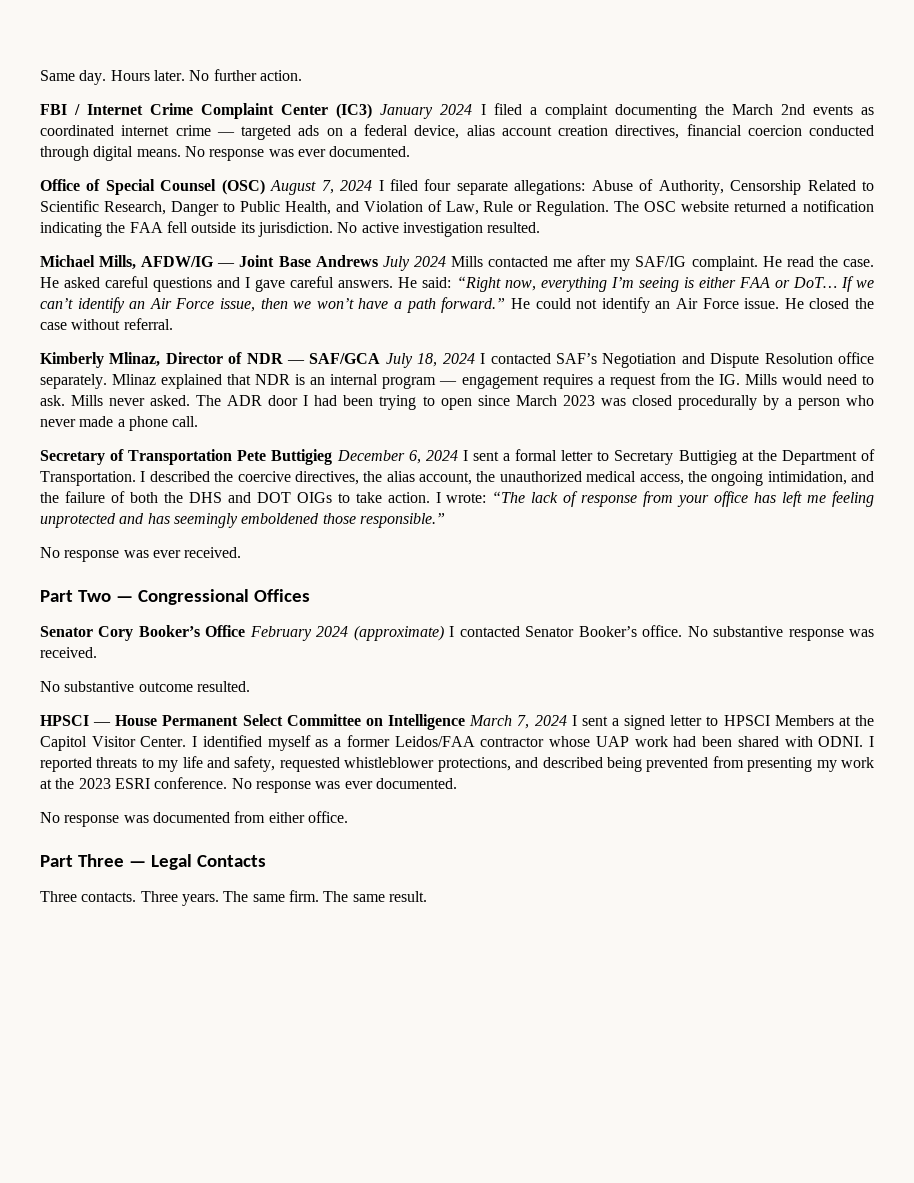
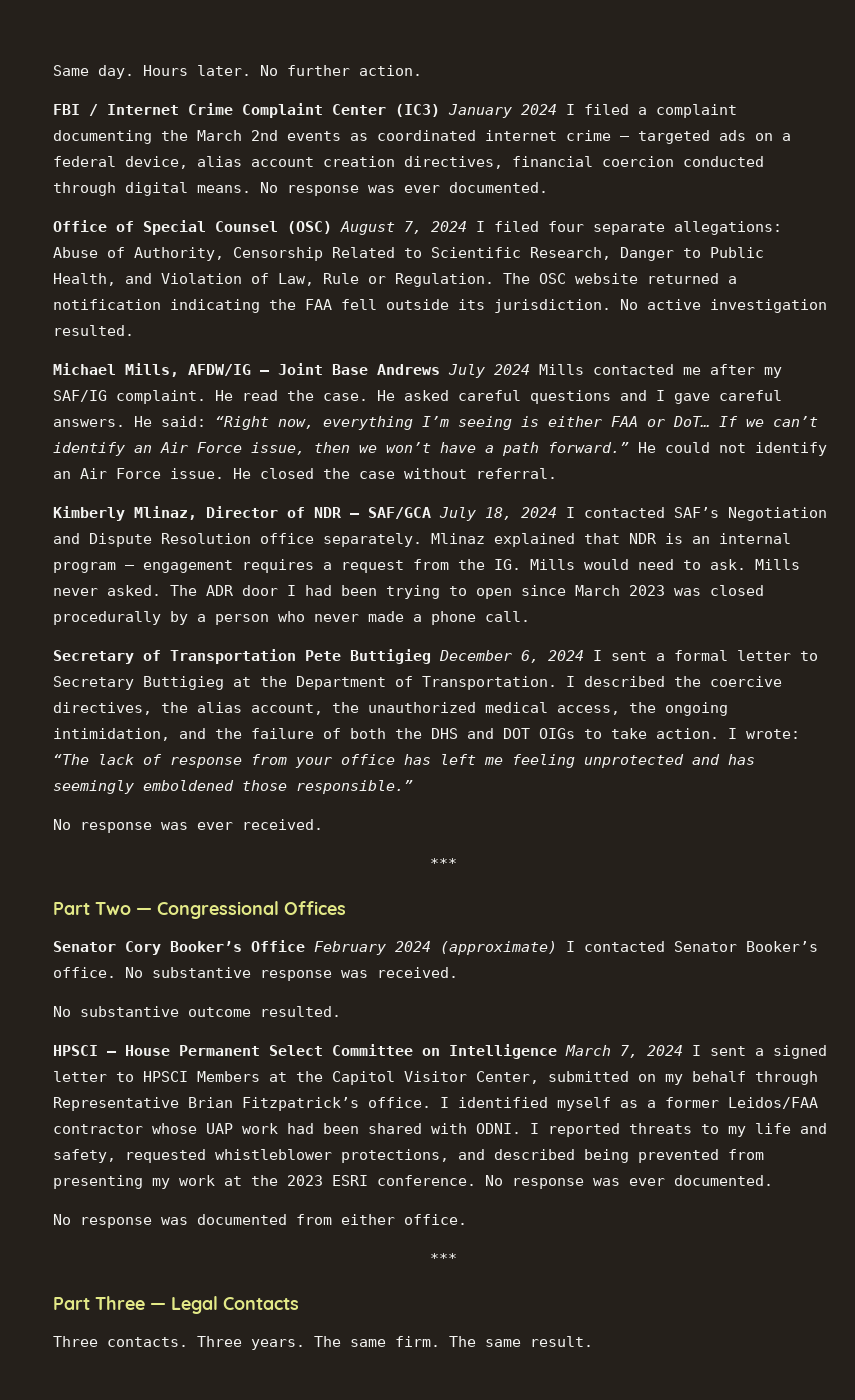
(242, 552) none -> [430,858,457,869] // ***
[140,736,187,747] Center. -> [476,1071,818,1085] [53,1097,431,1111] Center, submitted on my behalf through Representative Brian Fitzpatrick’s office.
(348, 817) none -> [430,1253,457,1264] // ***

